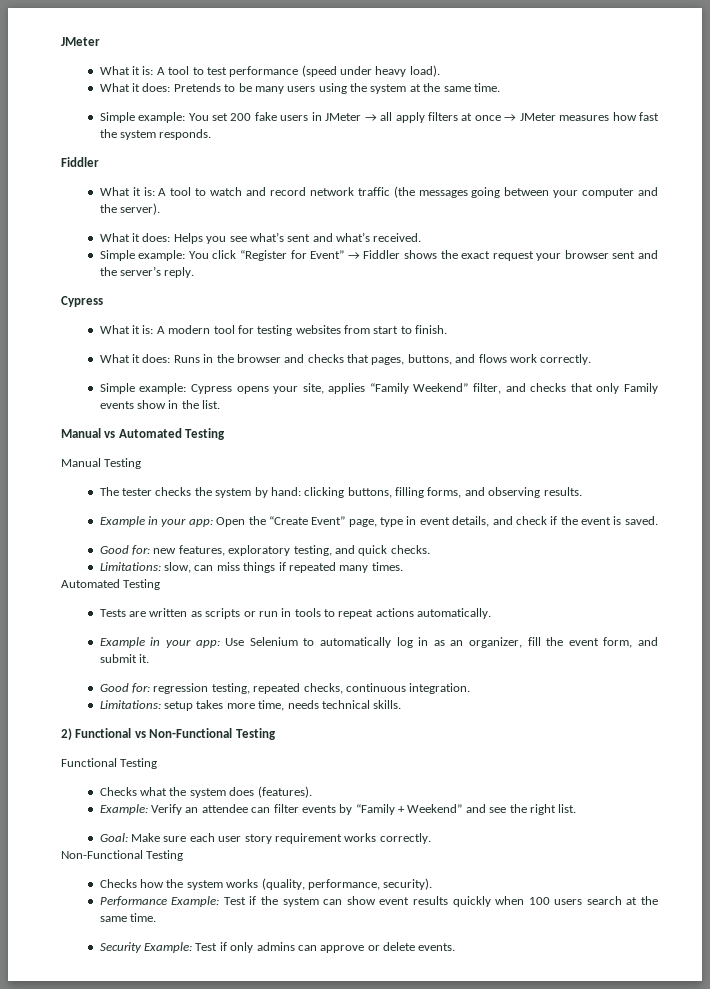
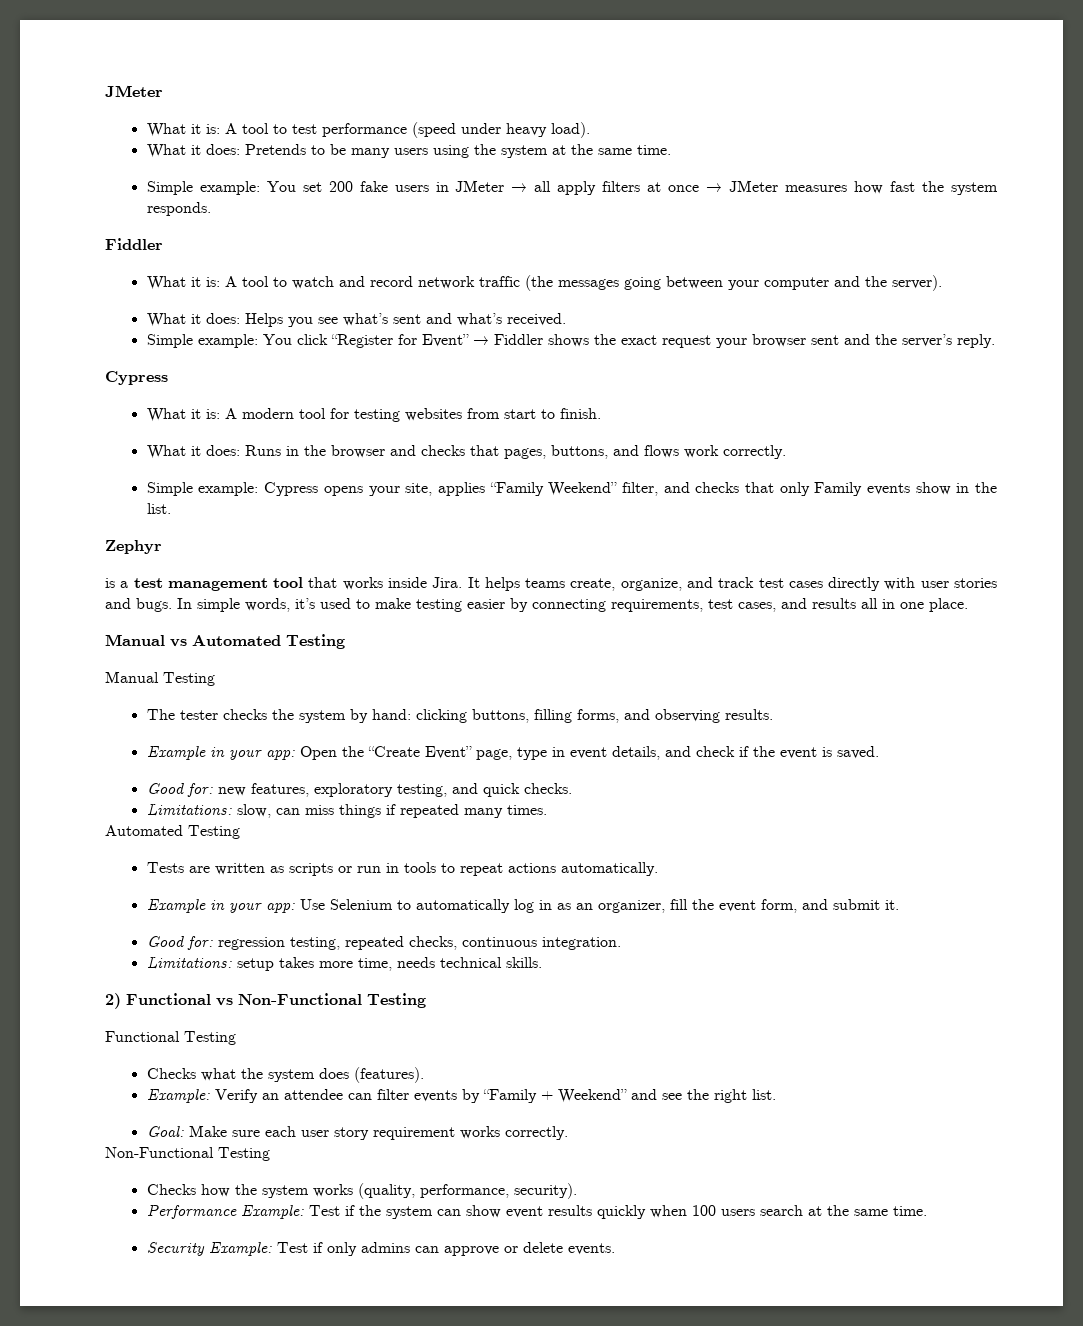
(221, 404) none -> [105,540,162,554] [105,577,998,591] [105,598,968,612] // Zephyr // is a test management tool that works inside Jira. It helps teams create, organize, and track test cases directly with user stories and bugs. In simple words, it’s used to make testing easier by connecting requirements, test cases, and results all in one place.

